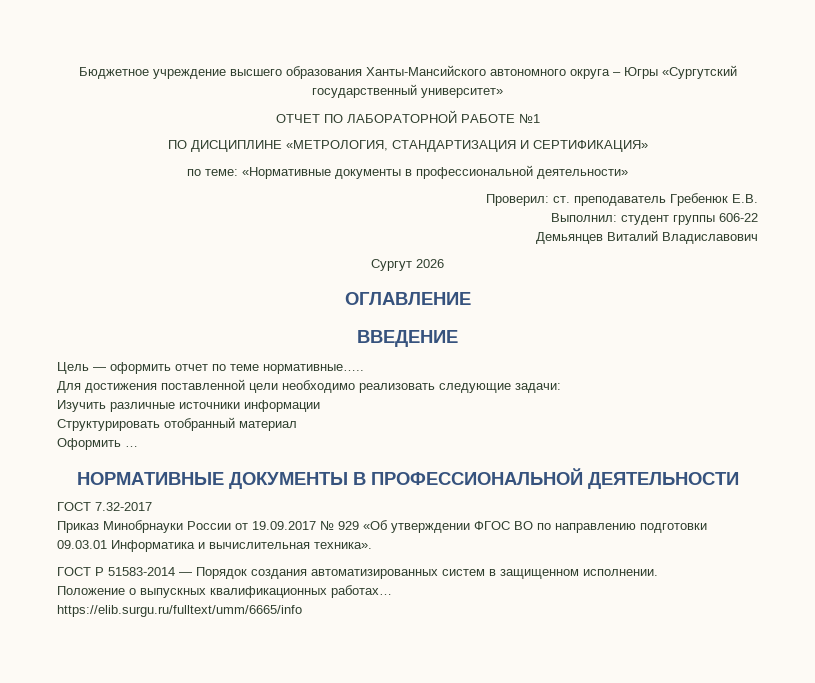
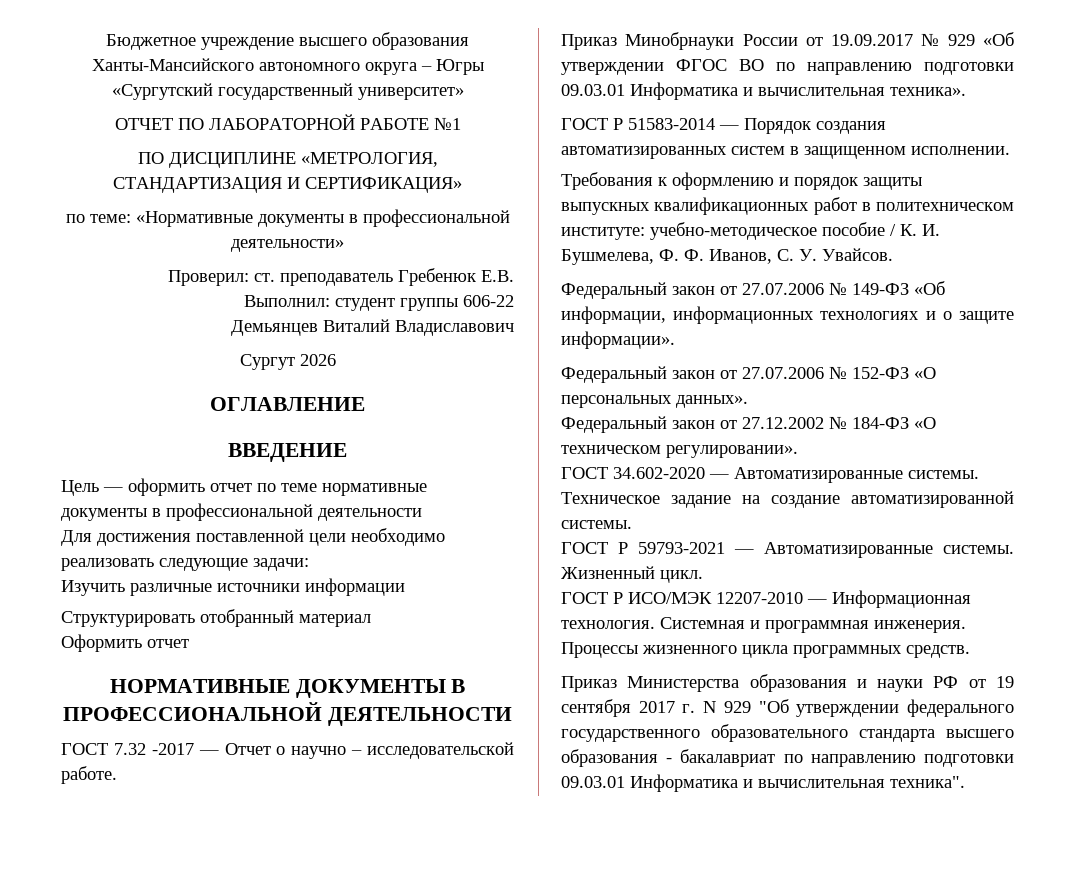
[263,364,364,374] нормативные….. -> [322,483,427,496] [61,503,422,521] нормативные документы в профессиональной деятельности
[125,446,138,447] … -> [147,639,189,648] отчет
[95,502,152,511] 7.32-2017 -> [113,742,514,759] [61,766,117,784] 7.32 -2017 — Отчет о научно – исследовательской работе.
[57,585,392,598] [57,605,302,617] Положение о выпускных квалификационных работах… // https://elib.surgu.ru/fulltext/umm/6665/info -> [561,172,922,190] [561,197,1014,215] [561,222,940,240] [561,248,893,265] [561,281,945,299] [561,306,1014,324] [561,331,675,349] [561,366,936,383] [561,395,748,408] [561,416,936,433] [561,445,798,458] [561,467,979,483] [561,491,1014,508] [561,520,632,529] [561,542,1014,558] [561,566,703,583] [561,590,971,608] [561,617,966,633] [561,642,970,658] [561,674,1014,692] [561,699,1014,717] [561,724,1014,742] [561,749,1014,767] [561,774,965,792] Требования к оформлению и порядок защиты выпускных квалификационных работ в политехническом институте: учебно-методическое пособие / К. И. Бушмелева, Ф. Ф. Иванов, С. У. Увайсов. // Федеральный закон от 27.07.2006 № 149-ФЗ «Об информации, информационных технологиях и о защите информации». // Федеральный закон от 27.07.2006 № 152-ФЗ «О персональных данных». // Федеральный закон от 27.12.2002 № 184-ФЗ «О техническом регулировании». // ГОСТ 34.602-2020 — Автоматизированные системы. Техническое задание на создание автоматизированной системы. // ГОСТ Р 59793-2021 — Автоматизированные системы. Жизненный цикл. // ГОСТ Р ИСО/МЭК 12207-2010 — Информационная технология. Системная и программная инженерия. Процессы жизненного цикла программных средств. // Приказ Министерства образования и науки РФ от 19 сентября 2017 г. N 929 "Об утверждении федерального государственного образовательного стандарта высшего образования - бакалавриат по направлению подготовки 09.03.01 Информатика и вычислительная техника".

